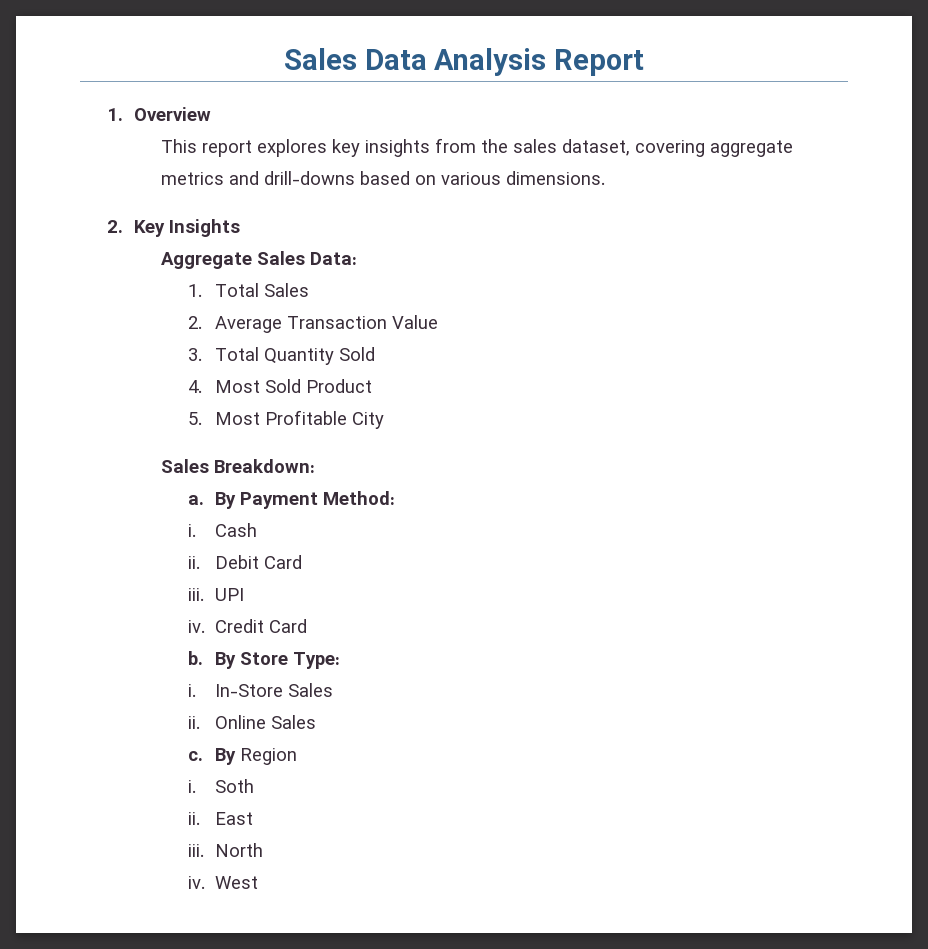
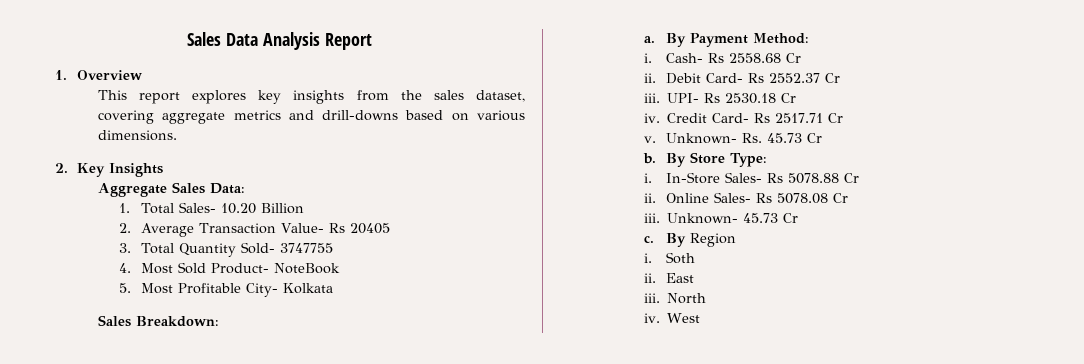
[264,283,310,297] Sales -> [179,202,305,214] Sales- 10.20 Billion
[392,315,439,329] Value -> [281,223,391,234] Value- Rs 20405
[339,347,376,361] Sold -> [241,242,334,254] Sold- 3747755
[306,379,373,393] Product -> [210,263,340,274] Product- NoteBook
[352,412,385,429] City -> [245,283,333,297] City- Kolkata
[215,523,258,537] [188,555,303,569] [188,588,245,601] [188,619,308,633] Cash // ii. Debit Card // iii. UPI // iv. Credit Card -> [665,53,801,63] [644,73,840,84] [644,93,797,104] [644,113,844,123] [644,133,822,144] Cash- Rs 2558.68 Cr // ii. Debit Card- Rs 2552.37 Cr // iii. UPI- Rs 2530.18 Cr // iv. Credit Card- Rs 2517.71 Cr // v. Unknown- Rs. 45.73 Cr
[288,683,334,697] [188,715,317,729] Sales // ii. Online Sales -> [724,172,859,184] [644,192,848,204] [644,213,799,224] Sales- Rs 5078.88 Cr // ii. Online Sales- Rs 5078.08 Cr // iii. Unknown- 45.73 Cr

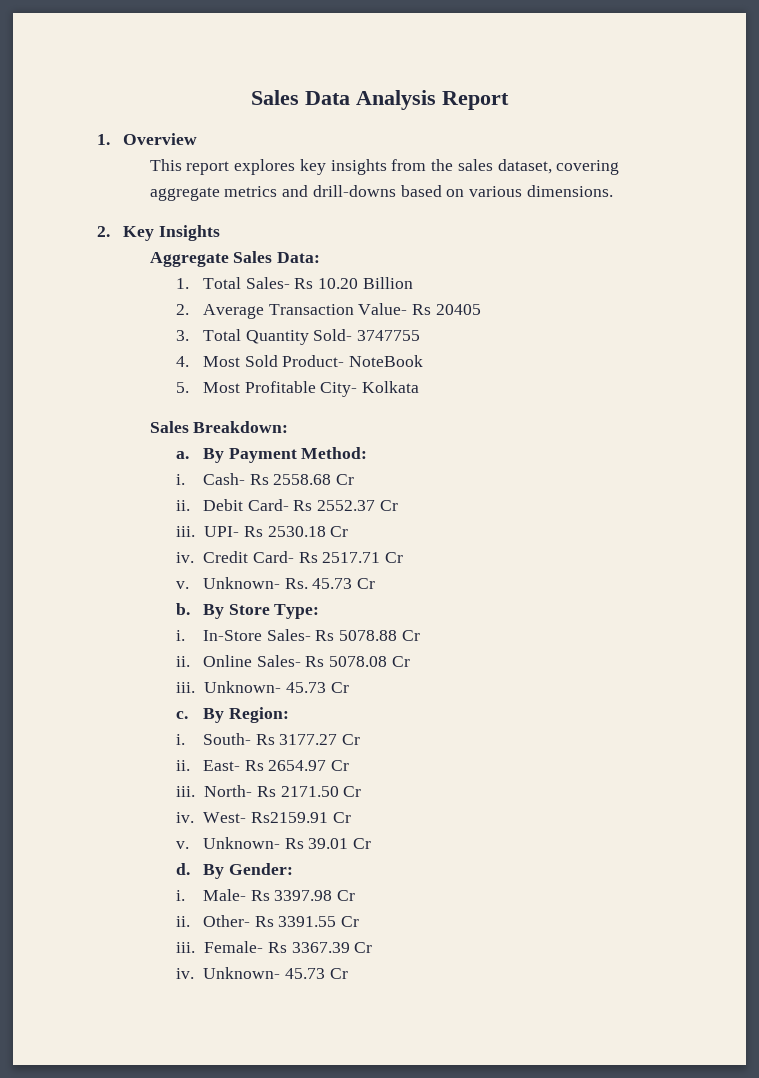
(217, 207) none -> [294,278,314,289] Rs
[689,233,736,247] [644,252,695,264] [644,273,694,283] [644,293,707,304] [644,313,701,323] Region // i. Soth // ii. East // iii. North // iv. West -> [228,707,289,723] [176,733,361,745] [176,760,350,771] [176,785,362,797] [176,812,351,823] [176,837,372,849] [176,863,293,879] [176,889,356,901] [176,915,360,927] [176,941,373,953] [176,967,348,979] Region: // i. South- Rs 3177.27 Cr // ii. East- Rs 2654.97 Cr // iii. North- Rs 2171.50 Cr // iv. West- Rs2159.91 Cr // v. Unknown- Rs 39.01 Cr // d. By Gender: // i. Male- Rs 3397.98 Cr // ii. Other- Rs 3391.55 Cr // iii. Female- Rs 3367.39 Cr // iv. Unknown- 45.73 Cr

